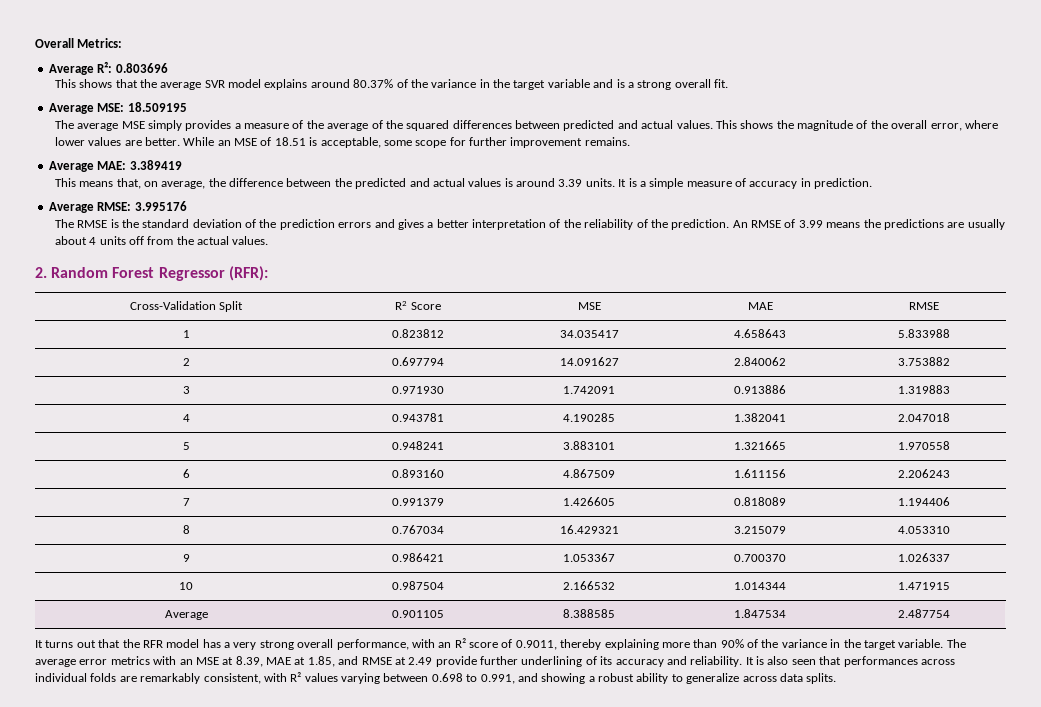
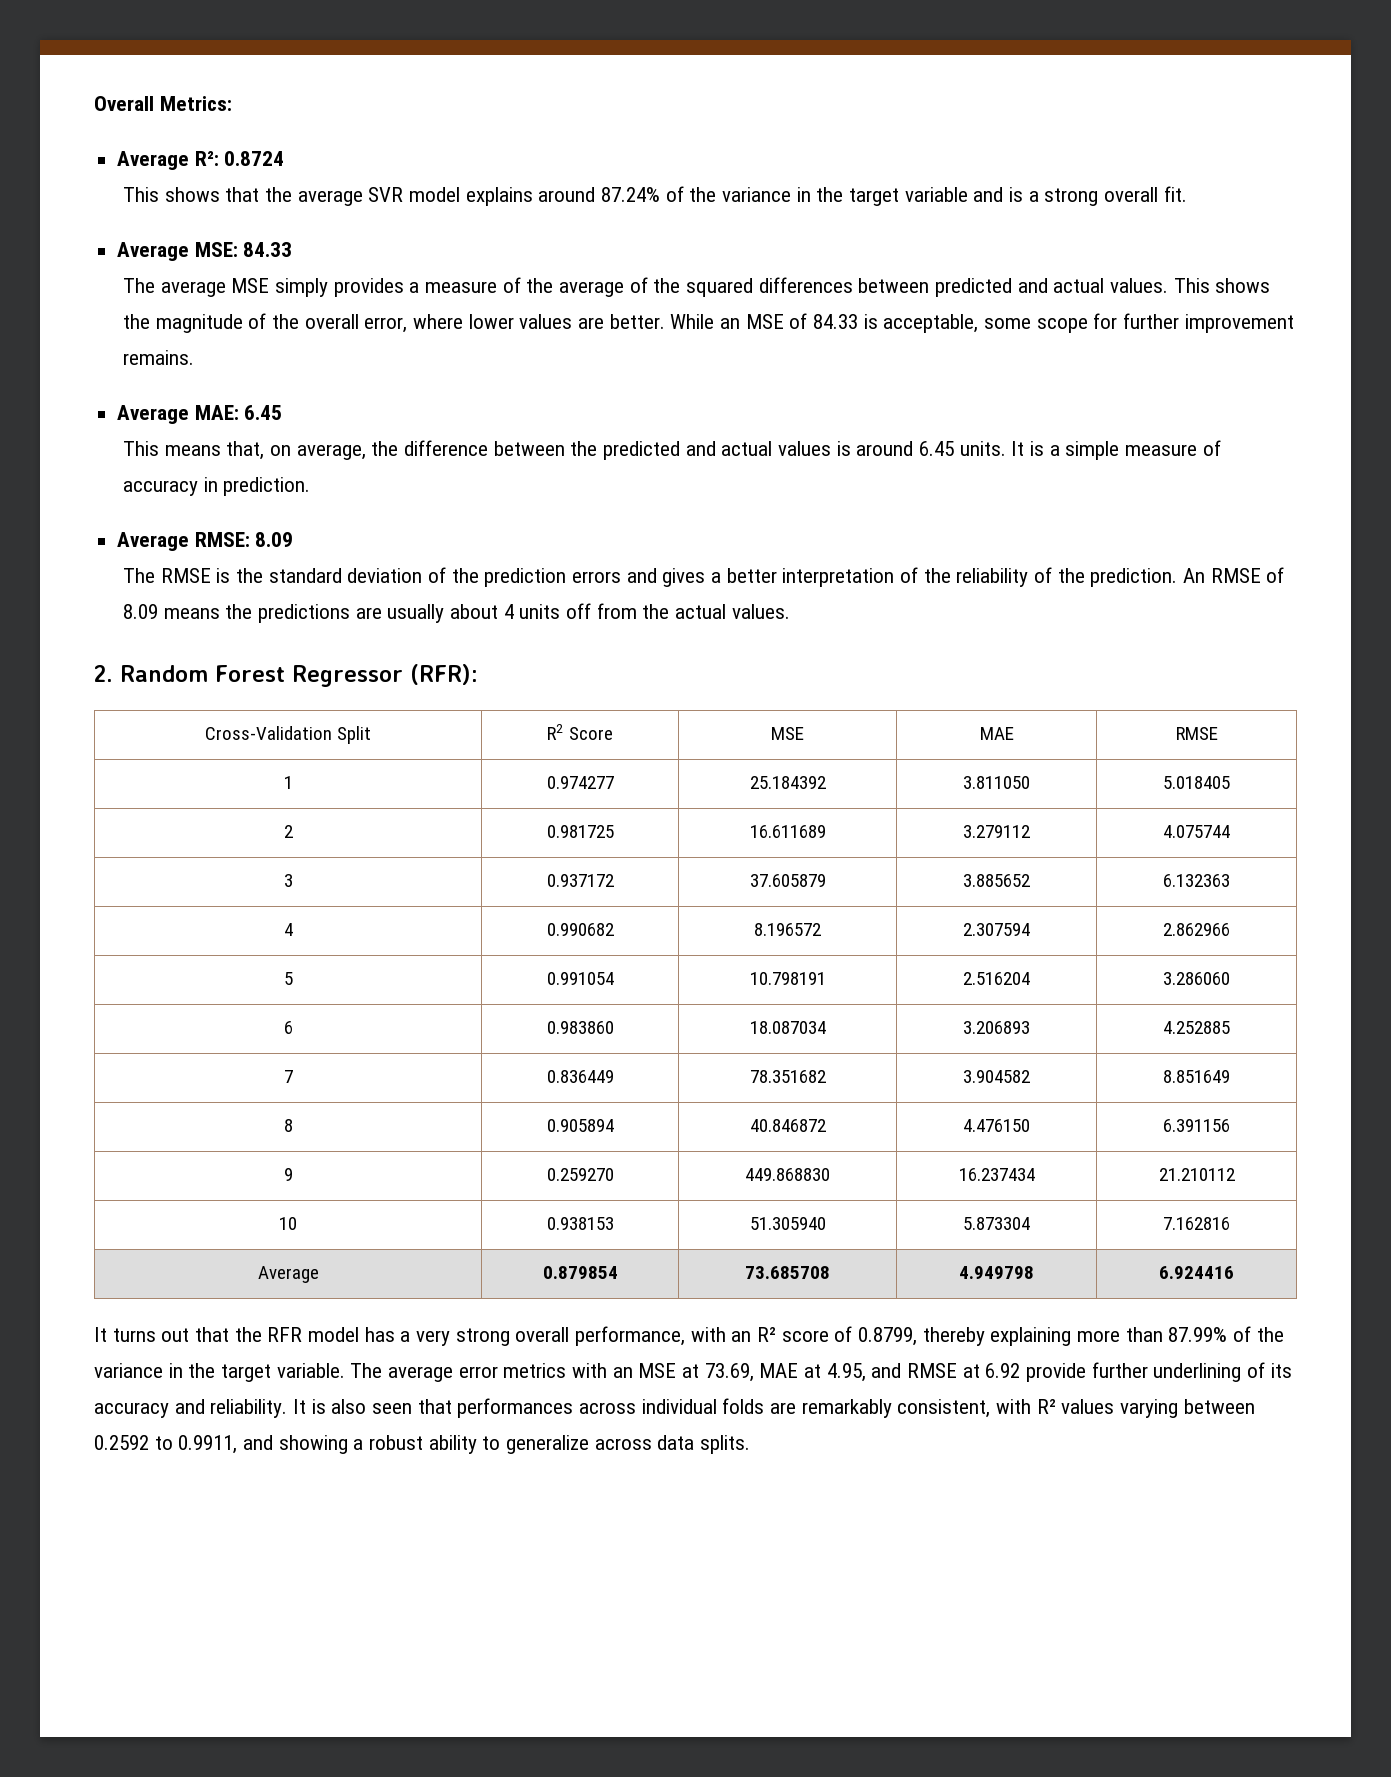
[115,63,168,73] 0.803696 -> [224,151,285,166] 0.8724
[353,79,394,88] 80.37% -> [600,187,660,202] 87.24%
[127,102,187,112] 18.509195 -> [243,242,293,257] 84.33
[274,137,306,146] 18.51 -> [812,314,858,329] 84.33
[129,160,182,170] 3.389419 -> [244,405,283,420] 6.45
[558,179,583,187] 3.39 -> [918,441,954,456] 6.45
[134,201,187,211] 3.995176 -> [255,532,294,547] 8.09
[798,220,823,228] 3.99 -> [122,604,158,619] 8.09
[392,329,444,338] [559,330,619,338] [734,329,786,338] [897,329,950,338] [182,358,190,366] [392,357,444,366] [559,357,619,366] [734,357,786,366] [897,357,950,366] [182,386,190,394] [392,386,444,394] [563,386,615,394] [734,385,786,394] [897,385,950,394] [182,414,190,422] [392,413,444,422] [563,413,615,422] [734,413,786,422] [897,413,950,422] [182,442,190,450] [392,441,444,450] [563,441,615,450] [734,441,786,450] [897,441,950,450] [182,469,190,478] [392,469,444,478] [563,469,615,478] [734,469,786,478] [897,469,950,478] [182,498,190,506] [392,498,444,506] [563,497,615,506] [734,497,786,506] [897,497,950,506] [182,525,190,534] [392,525,444,534] [559,525,619,534] [734,526,786,534] [897,526,950,534] [182,554,190,562] [392,553,444,562] [563,553,615,562] [734,554,786,562] [897,553,950,562] [179,582,193,590] [392,581,444,590] [563,581,615,590] [734,582,786,590] [897,582,950,590] [164,610,208,620] [392,610,444,618] [563,609,615,618] [734,609,786,618] [897,609,950,618] 0.823812 | 34.035417 | 4.658643 | 5.833988 // 2 | 0.697794 | 14.091627 | 2.840062 | 3.753882 // 3 | 0.971930 | 1.742091 | 0.913886 | 1.319883 // 4 | 0.943781 | 4.190285 | 1.382041 | 2.047018 // 5 | 0.948241 | 3.883101 | 1.321665 | 1.970558 // 6 | 0.893160 | 4.867509 | 1.611156 | 2.206243 // 7 | 0.991379 | 1.426605 | 0.818089 | 1.194406 // 8 | 0.767034 | 16.429321 | 3.215079 | 4.053310 // 9 | 0.986421 | 1.053367 | 0.700370 | 1.026337 // 10 | 0.987504 | 2.166532 | 1.014344 | 1.471915 // Average | 0.901105 | 8.388585 | 1.847534 | 2.487754 -> [546,776,614,789] [749,776,826,789] [963,776,1030,789] [1163,776,1230,789] [283,825,293,838] [546,825,614,838] [749,825,826,838] [963,825,1030,838] [1163,825,1230,838] [283,874,293,887] [546,874,614,887] [749,874,826,887] [963,874,1030,887] [1163,874,1230,887] [283,923,293,936] [546,923,614,936] [754,923,821,936] [963,923,1030,936] [1163,923,1230,936] [283,972,293,985] [546,972,614,985] [749,972,826,985] [963,972,1030,985] [1163,972,1230,985] [283,1021,293,1034] [546,1021,614,1034] [749,1021,826,1034] [963,1021,1030,1034] [1163,1021,1230,1034] [283,1070,293,1083] [546,1070,614,1083] [749,1070,826,1083] [963,1070,1030,1083] [1163,1070,1230,1083] [283,1119,293,1132] [546,1119,614,1132] [749,1119,826,1132] [963,1119,1030,1132] [1163,1119,1230,1132] [283,1168,293,1181] [546,1168,614,1181] [745,1168,830,1181] [958,1168,1035,1181] [1158,1168,1235,1181] [279,1217,297,1230] [546,1217,614,1230] [749,1217,826,1230] [963,1217,1030,1230] [1163,1217,1230,1230] [257,1266,319,1283] [542,1266,618,1279] [745,1266,830,1279] [959,1266,1034,1279] [1159,1266,1234,1279] 0.974277 | 25.184392 | 3.811050 | 5.018405 // 2 | 0.981725 | 16.611689 | 3.279112 | 4.075744 // 3 | 0.937172 | 37.605879 | 3.885652 | 6.132363 // 4 | 0.990682 | 8.196572 | 2.307594 | 2.862966 // 5 | 0.991054 | 10.798191 | 2.516204 | 3.286060 // 6 | 0.983860 | 18.087034 | 3.206893 | 4.252885 // 7 | 0.836449 | 78.351682 | 3.904582 | 8.851649 // 8 | 0.905894 | 40.846872 | 4.476150 | 6.391156 // 9 | 0.259270 | 449.868830 | 16.237434 | 21.210112 // 10 | 0.938153 | 51.305940 | 5.873304 | 7.162816 // Average | 0.879854 | 73.685708 | 4.949798 | 6.924416
[515,640,557,650] 0.9011, -> [858,1327,918,1346] 0.8799,
[720,639,744,648] 90% -> [1168,1327,1228,1342] 87.99%
[235,656,263,667] 8.39, -> [704,1363,754,1382] 73.69,
[307,656,335,667] 1.85, -> [826,1363,866,1382] 4.95,
[408,657,433,665] 2.49 -> [985,1363,1021,1378] 6.92
[431,673,515,684] 0.698 to 0.991, -> [94,1435,238,1454] 0.2592 to 0.9911,

